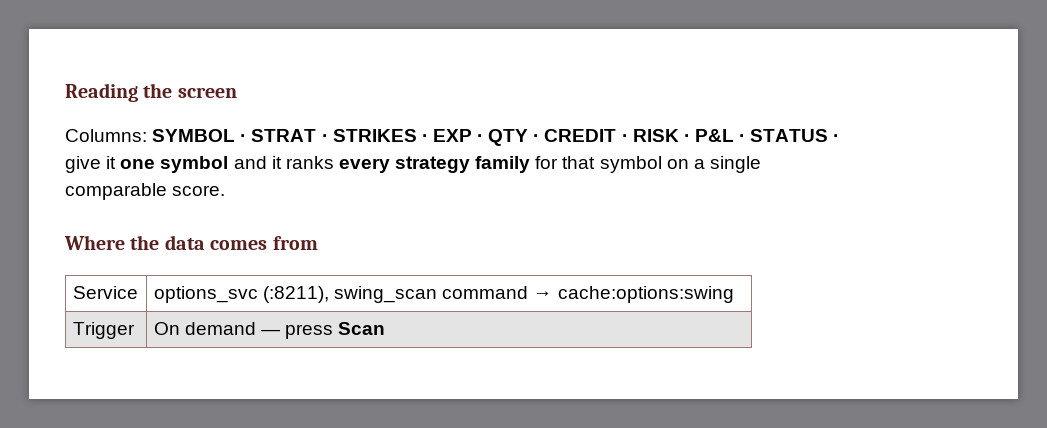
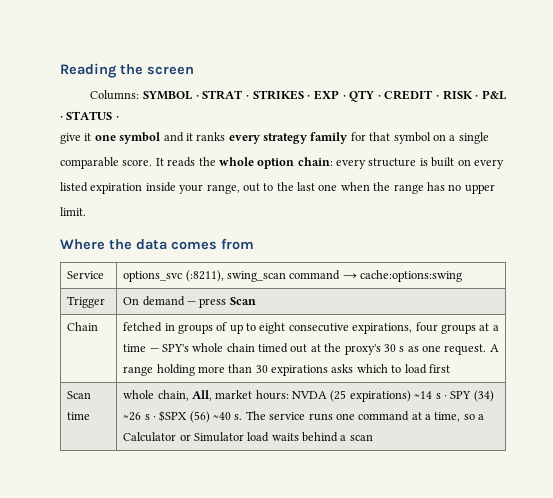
(226, 190) none -> [155,157,504,169] [60,182,495,194] [60,207,86,216] It reads the whole option chain: every structure is built on every // listed expiration inside your range, out to the last one when the range has no upper // limit.
(386, 328) none -> [67,322,99,331] [123,322,499,334] [123,343,499,355] [123,364,450,376] [67,391,92,399] [67,412,91,420] [123,390,494,402] [123,410,485,423] [123,432,373,442] // Chain | fetched in groups of up to eight consecutive expirations, four groups at a time — SPY's whole chain timed out at the proxy's 30 s as one request. A range holding more than 30 expirations asks which to load first // Scan time | whole chain, All, market hours: NVDA (25 expirations) ~14 s · SPY (34) ~26 s · $SPX (56) ~40 s. The service runs one command at a time, so a Calculator or Simulator load waits behind a scan

